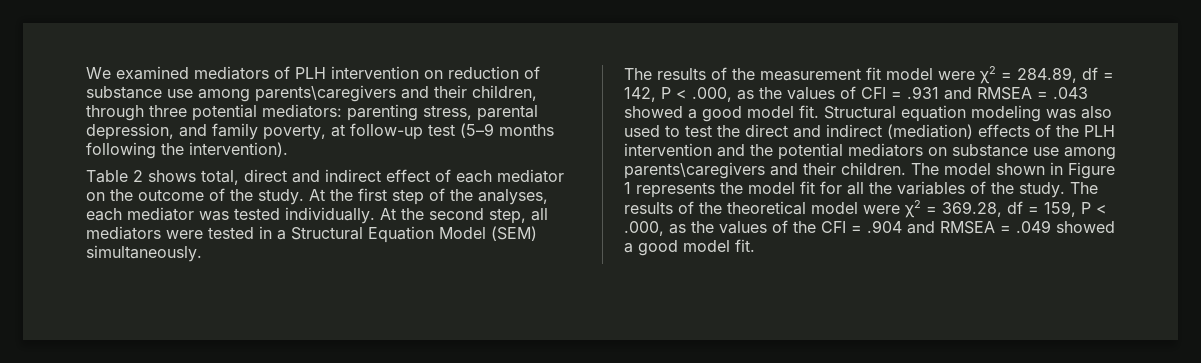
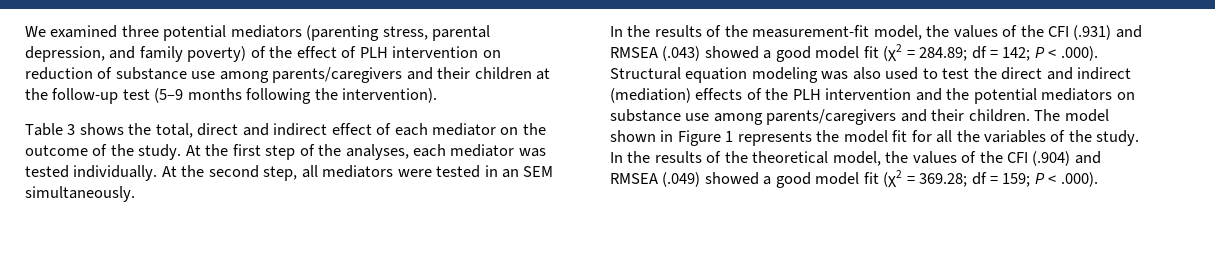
[194,66,269,80] mediators -> [121,25,491,41] [25,46,337,62] three potential mediators (parenting stress, parental depression, and family poverty) of the effect
[255,85,537,102] [86,104,538,121] [86,123,345,140] parents\caregivers and their children, through three potential mediators: parenting stress, parental depression, and family poverty, at -> [272,67,551,83] [25,88,48,100] parents/caregivers and their children at the
[133,170,196,182] 2 shows -> [67,123,152,135] 3 shows the
[277,226,537,243] a Structural Equation Model (SEM) -> [502,166,554,178] an SEM
[624,66,1114,84] [624,86,1088,102] [624,105,819,122] The results of the measurement fit model were χ2 = 284.89, df = 142, P < .000, as the values of CFI = .931 and RMSEA = .043 showed a good model fit. -> [610,25,1142,40] [610,44,1098,62] In the results of the measurement-fit model, the values of the CFI (.931) and RMSEA (.043) showed a good model fit (χ2 = 284.89; df = 142; P < .000).
[624,162,765,179] parents\caregivers -> [766,109,897,125] parents/caregivers
[1070,182,1098,194] The -> [610,151,651,163] In the
[811,200,1107,218] [624,220,1115,236] [624,239,755,256] model were χ2 = 369.28, df = 159, P < .000, as the values of the CFI = .904 and RMSEA = .049 showed a good model fit. -> [832,151,1101,166] [610,170,1098,188] model, the values of the CFI (.904) and RMSEA (.049) showed a good model fit (χ2 = 369.28; df = 159; P < .000).

